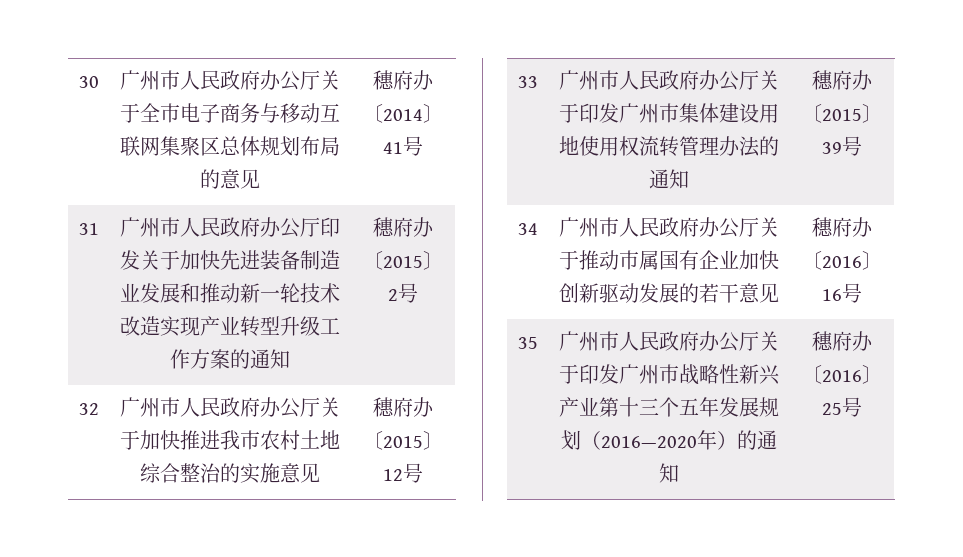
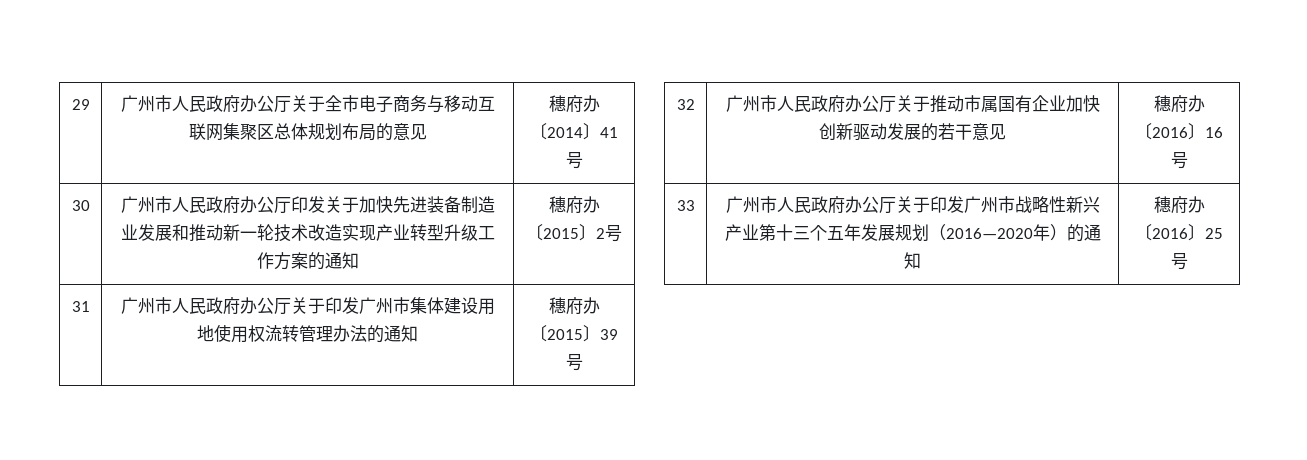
[79,76,99,88] 30 -> [71,99,90,110] 29
[79,223,99,235] 31 -> [71,200,90,211] 30
[79,403,99,415] [120,397,340,418] [120,430,340,450] [140,463,320,484] [373,397,434,417] [363,431,443,450] [383,463,423,483] [518,76,538,88] 32 | 广州市人民政府办公厅关于加快推进我市农村土地综合整治的实施意见 | 穗府办〔2015〕12号 // 33 -> [71,301,90,312] 31
[518,223,538,235] 34 -> [676,99,695,110] 32
[518,337,538,349] 35 -> [676,200,695,211] 33

